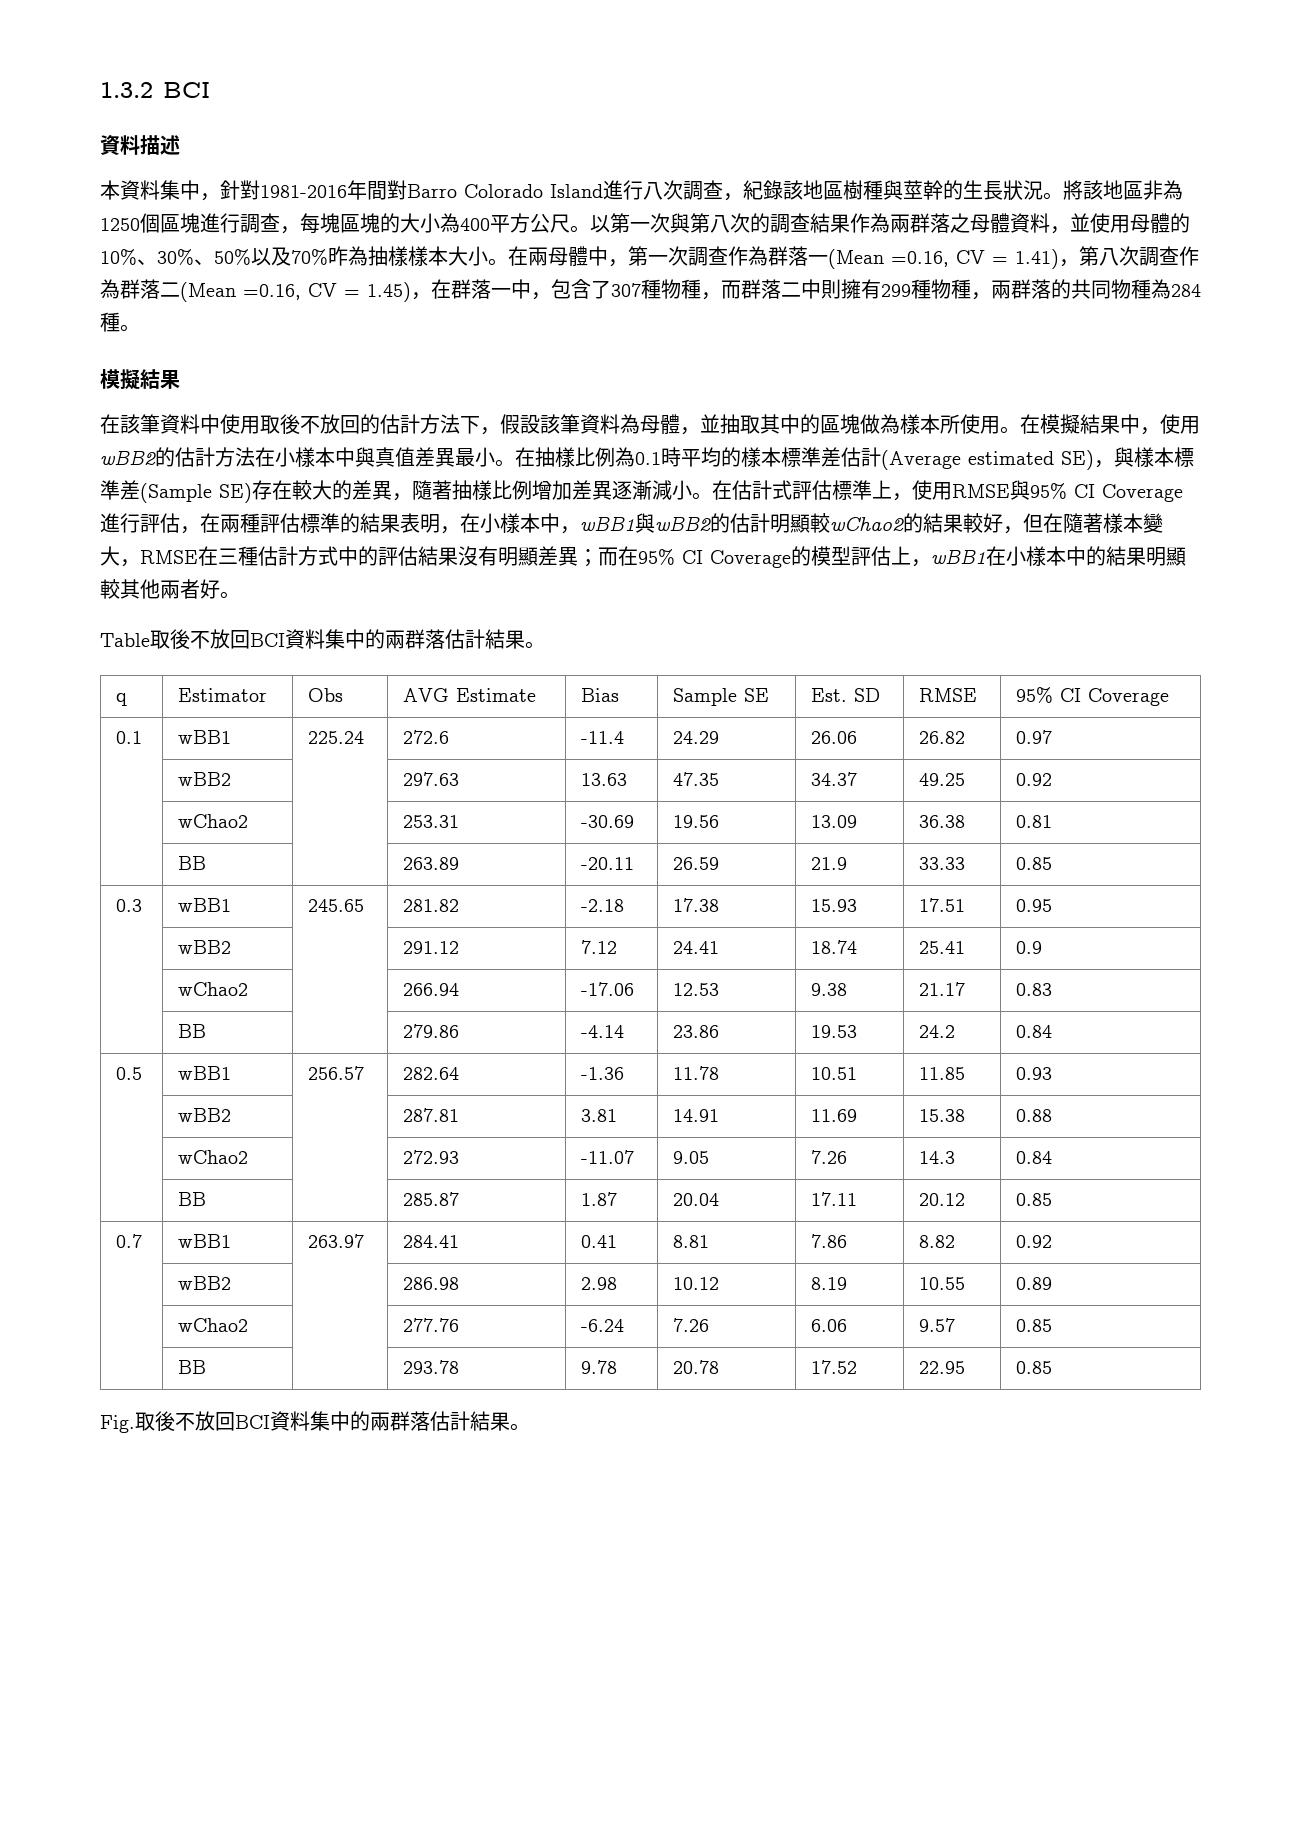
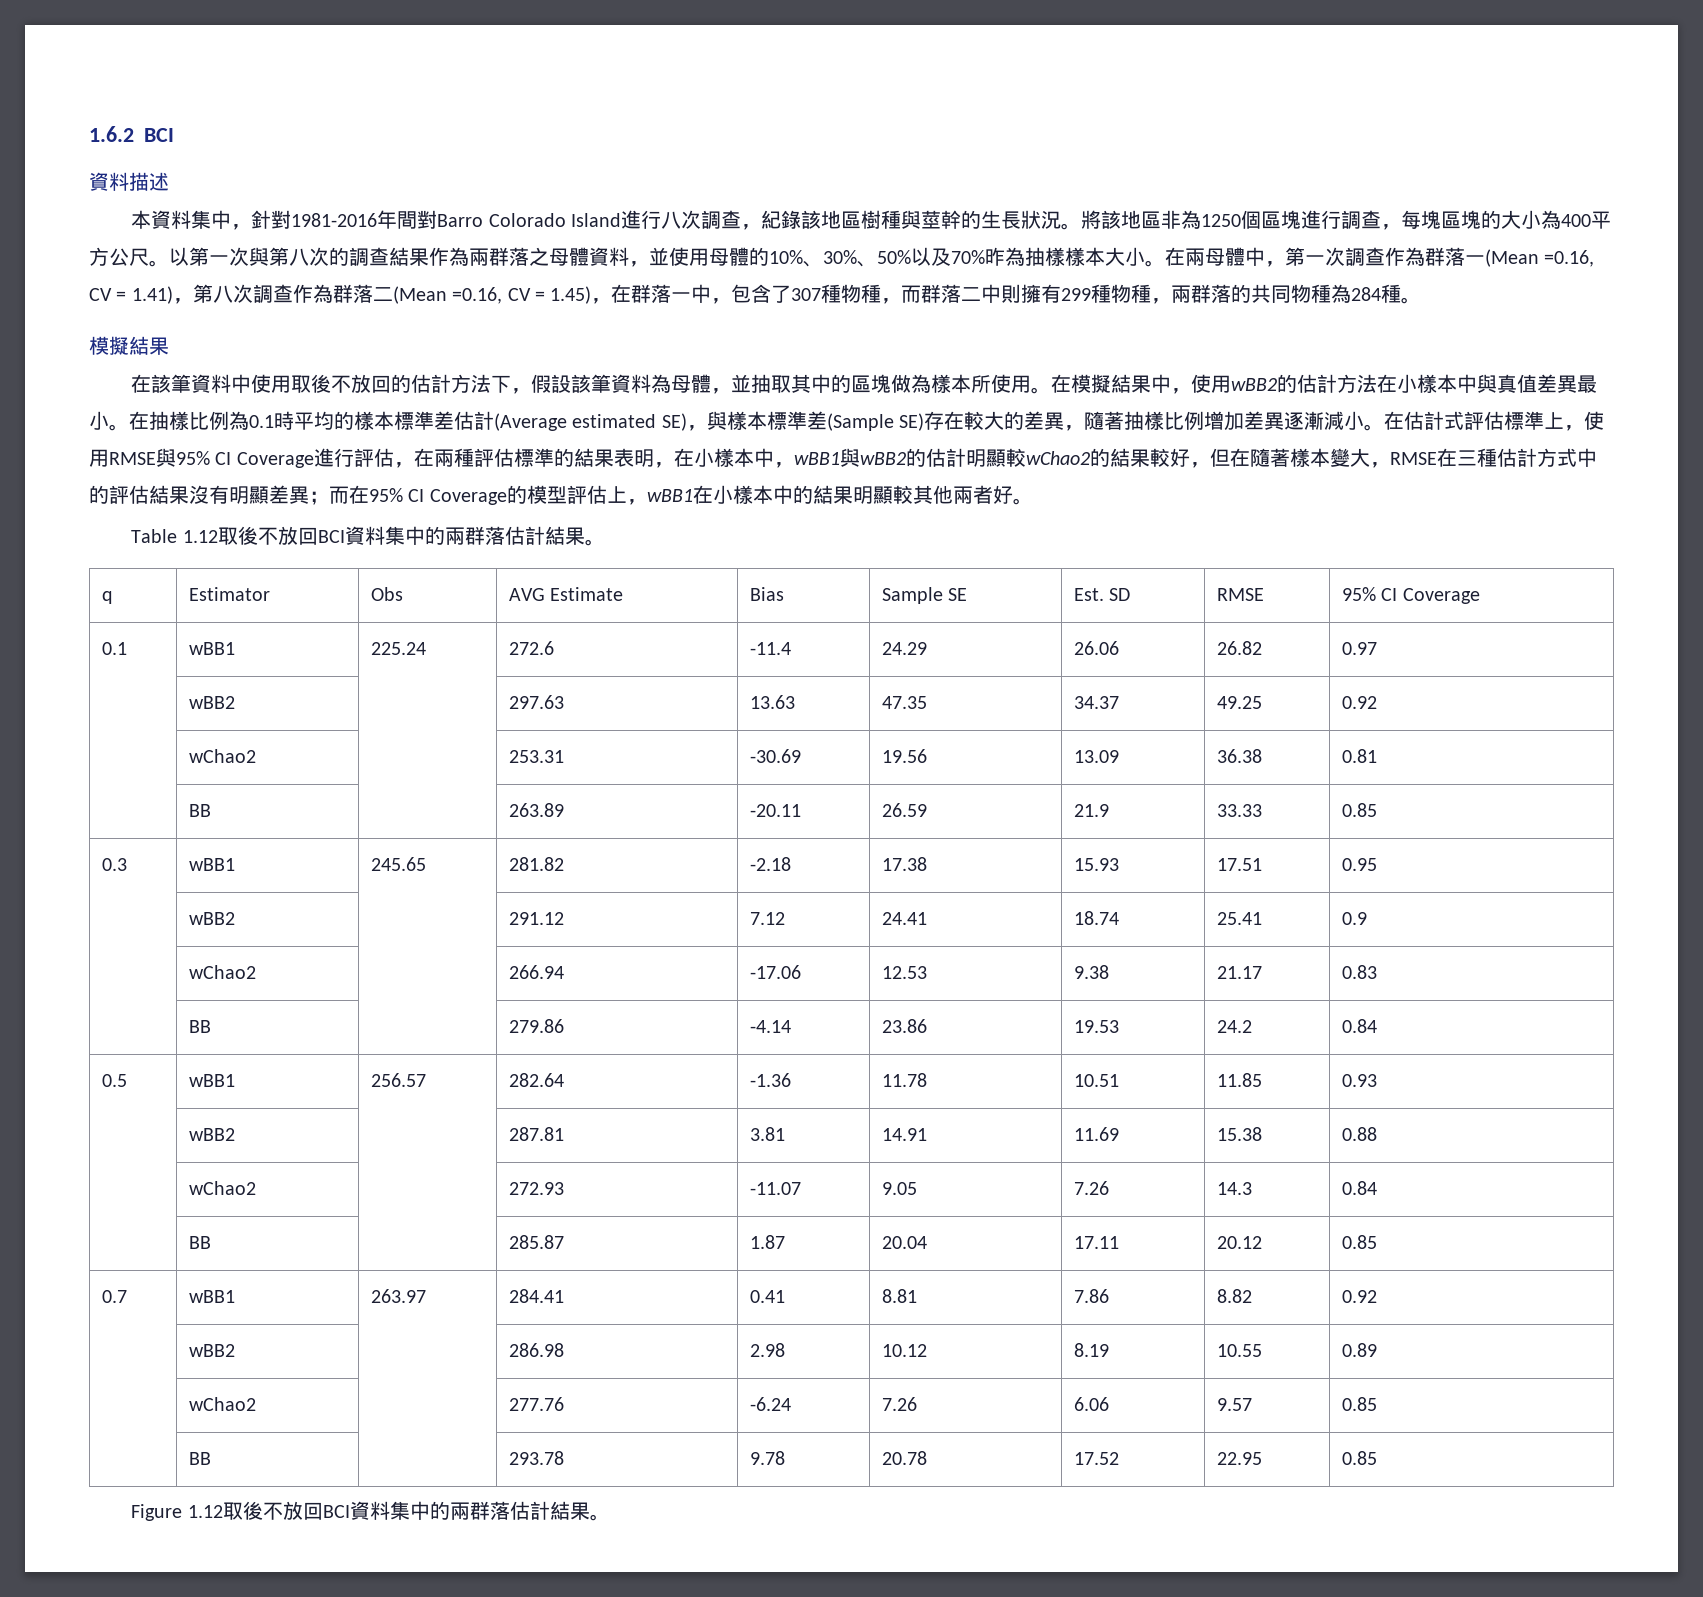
[100,82,153,98] 1.3.2 -> [89,126,134,142] 1.6.2
(150, 640) none -> [182,530,218,543] 1.12
[100,1415,135,1433] Fig. -> [131,1504,223,1521] Figure 1.12

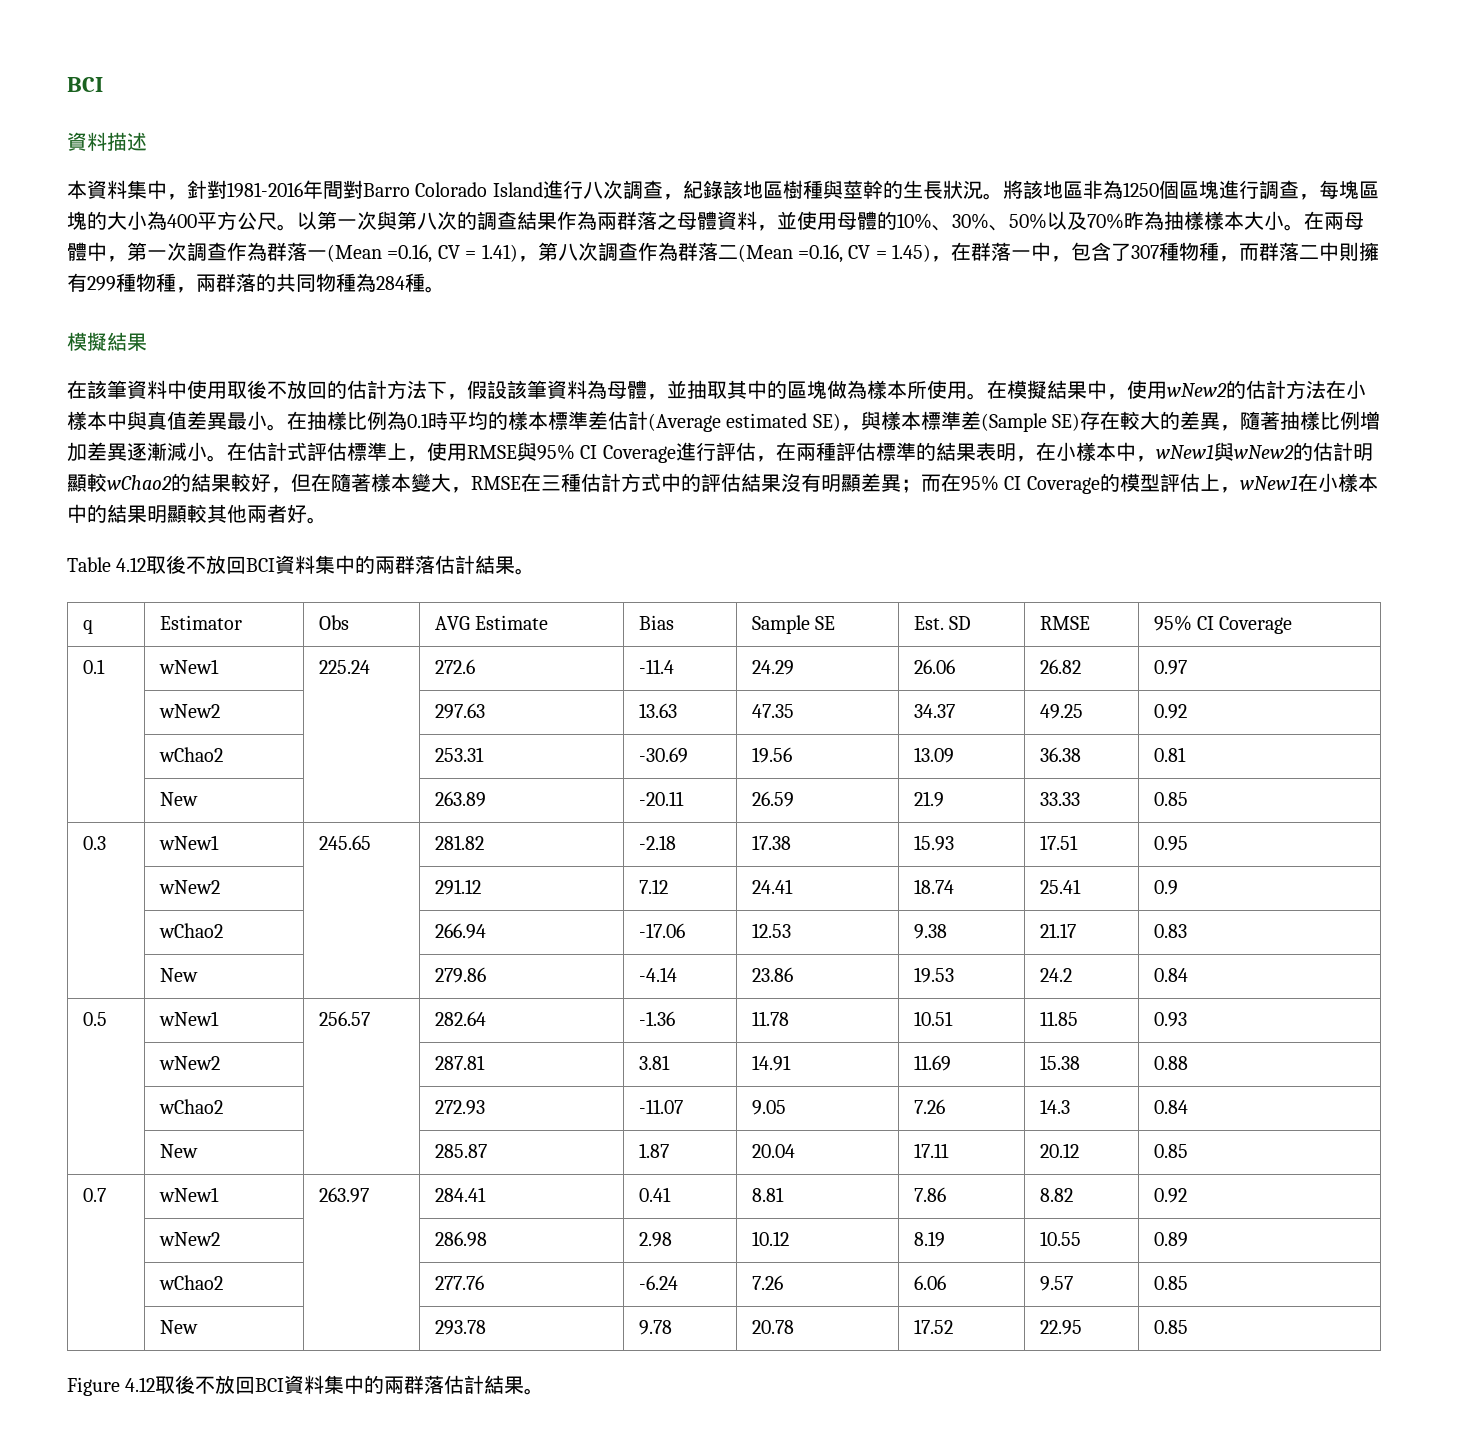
[89,126,134,142] 1.6.2 -> (67, 84) none
[1231,378,1278,391] wBB2 -> [1167,383,1227,397] wNew2
[793,448,906,467] wBB1與wBB2 -> [1155,442,1294,461] wNew1與wNew2
[646,489,693,502] wBB1 -> [1239,475,1298,490] wNew1
[182,530,218,543] 1.12 -> [116,557,147,572] 4.12
[188,642,235,655] wBB1 -> [158,659,219,674] wNew1
[188,696,235,709] wBB2 -> [158,704,220,718] wNew2
[188,804,211,817] BB -> [159,792,198,806] New
[188,858,235,871] wBB1 -> [158,835,219,850] wNew1
[188,912,235,925] wBB2 -> [158,880,220,894] wNew2
[188,1020,211,1033] BB -> [159,968,198,982] New
[188,1074,235,1087] wBB1 -> [158,1011,219,1026] wNew1
[188,1128,235,1141] wBB2 -> [158,1056,220,1070] wNew2
[188,1236,211,1249] BB -> [159,1144,198,1158] New
[188,1290,235,1303] wBB1 -> [158,1187,219,1202] wNew1
[188,1344,235,1357] wBB2 -> [158,1232,220,1246] wNew2
[188,1452,211,1465] BB -> [159,1320,198,1334] New
[187,1505,223,1518] 1.12 -> [125,1377,156,1392] 4.12

